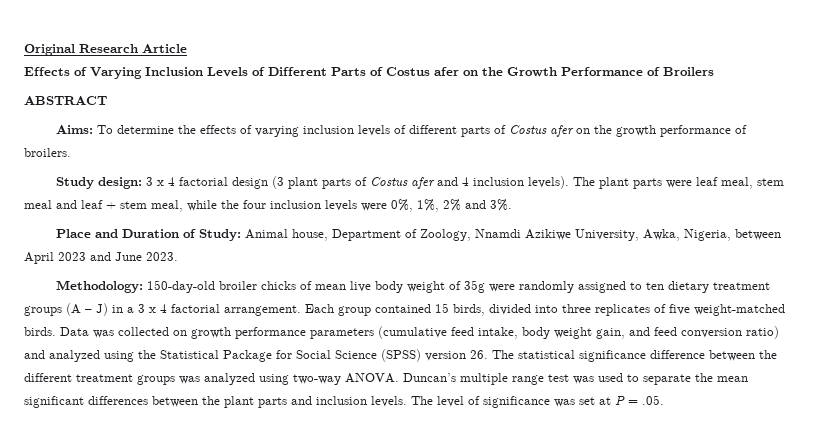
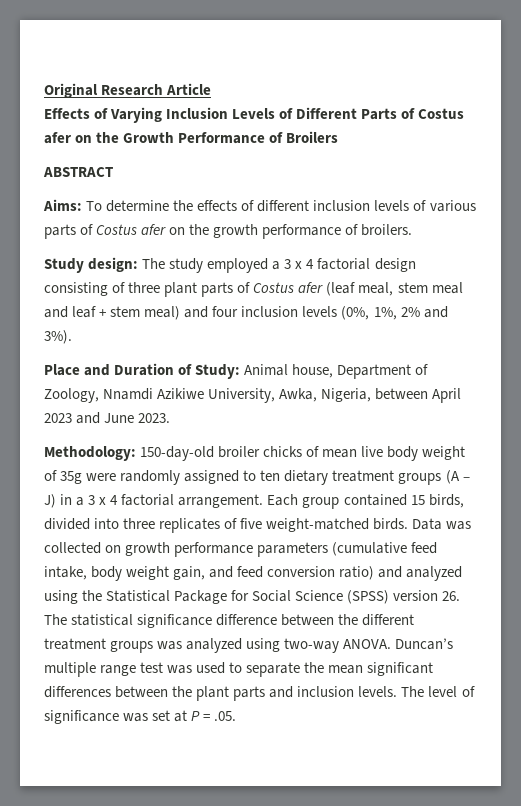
[255,126,300,137] varying -> [257,200,310,212] different
[409,125,458,134] different -> [429,200,476,212] various
(143, 183) none -> [142,258,281,273] The study employed a
[272,176,285,189] (3 -> [44,282,161,296] consisting of three
[437,176,719,189] and 4 inclusion levels). The plant parts were leaf -> [326,282,356,296] (leaf
[151,200,239,212] meal, while the -> [144,306,209,320] meal) and
[361,199,413,212] were 0%, -> [341,306,370,320] (0%,
[490,199,512,211] 3%. -> [44,330,72,344] 3%).

